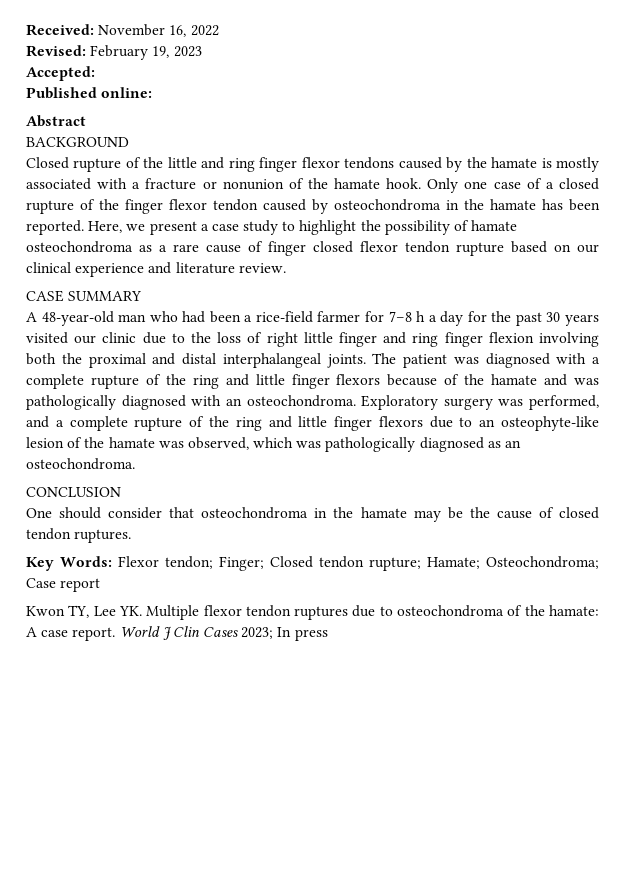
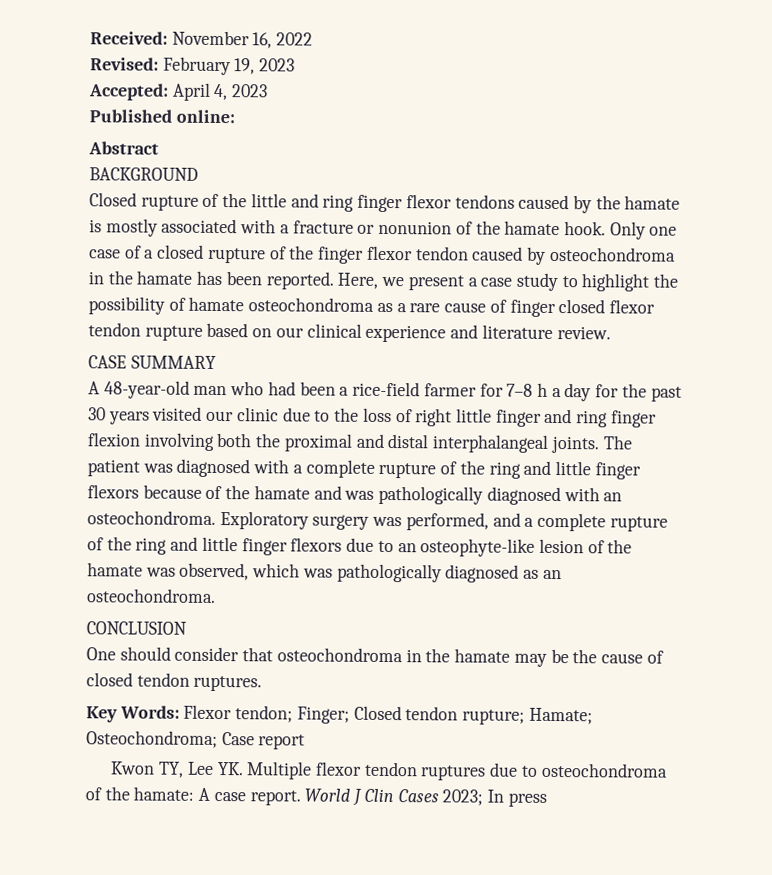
(95, 73) none -> [171,82,269,101] April 4, 2023

